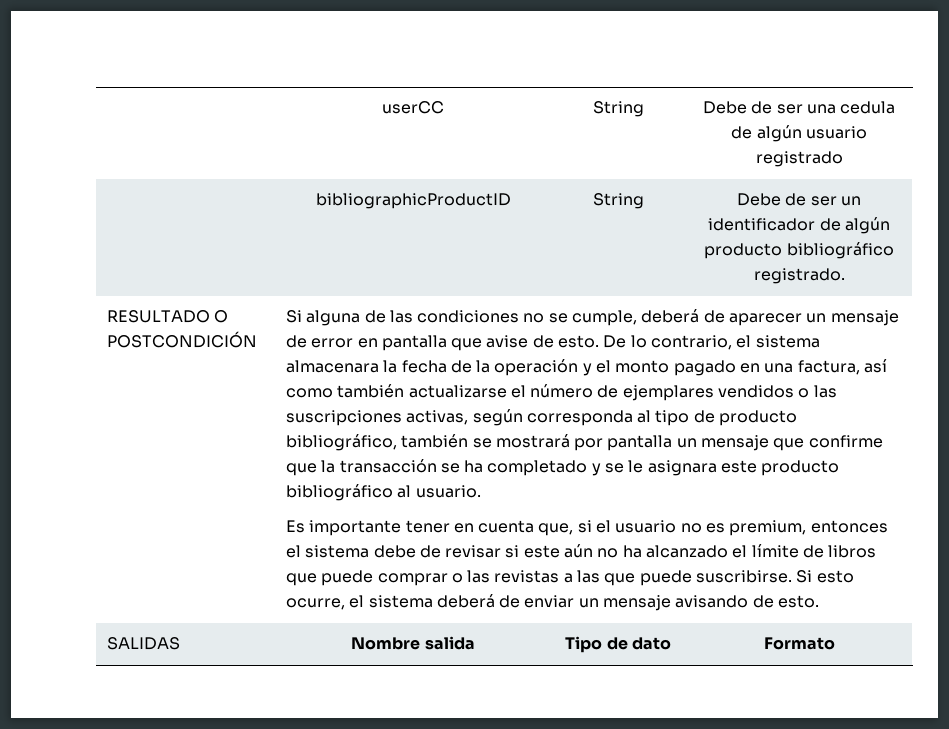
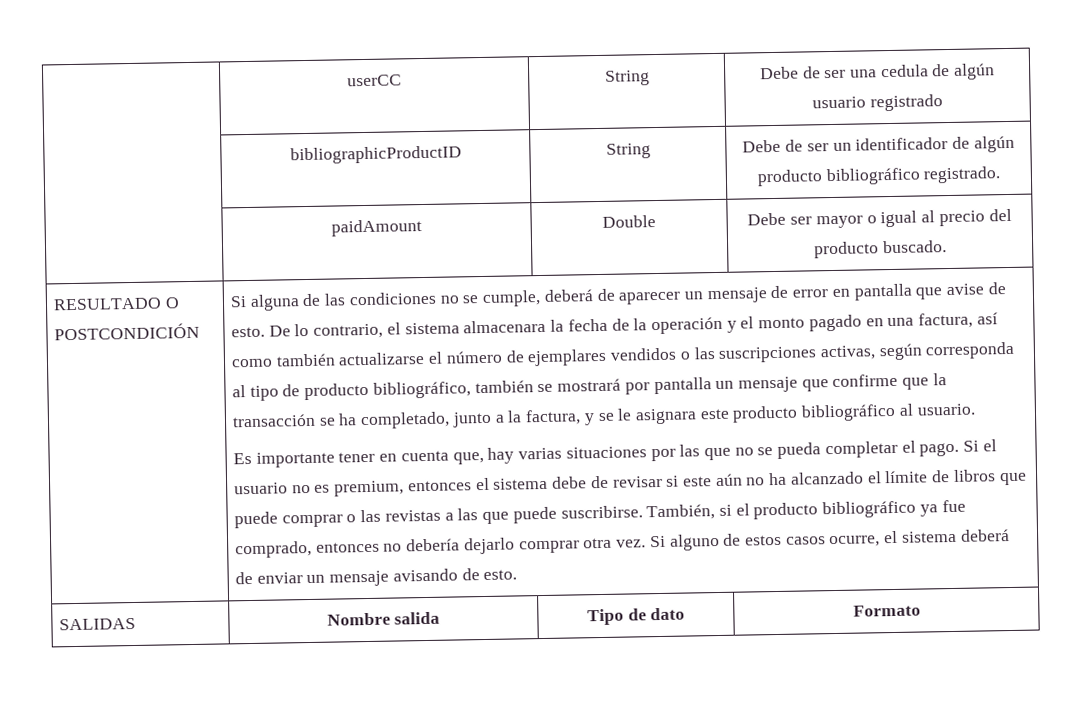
(845, 276) none -> [331,219,422,237] [602,215,656,228] [747,208,1012,229] [814,240,947,259] // | paidAmount | Double | Debe ser mayor o igual al precio del producto buscado.
[487,460,588,476] completado -> [360,409,582,430] completado, junto a la factura,
[577,520,592,533] si -> [487,440,980,464] hay varias situaciones por las que no se pueda completar el pago. Si
[796,570,854,583] Si esto -> [646,499,966,521] [235,533,826,559] También, si el producto bibliográfico ya fue comprado, entonces no debería dejarlo comprar otra vez. Si alguno de estos casos

